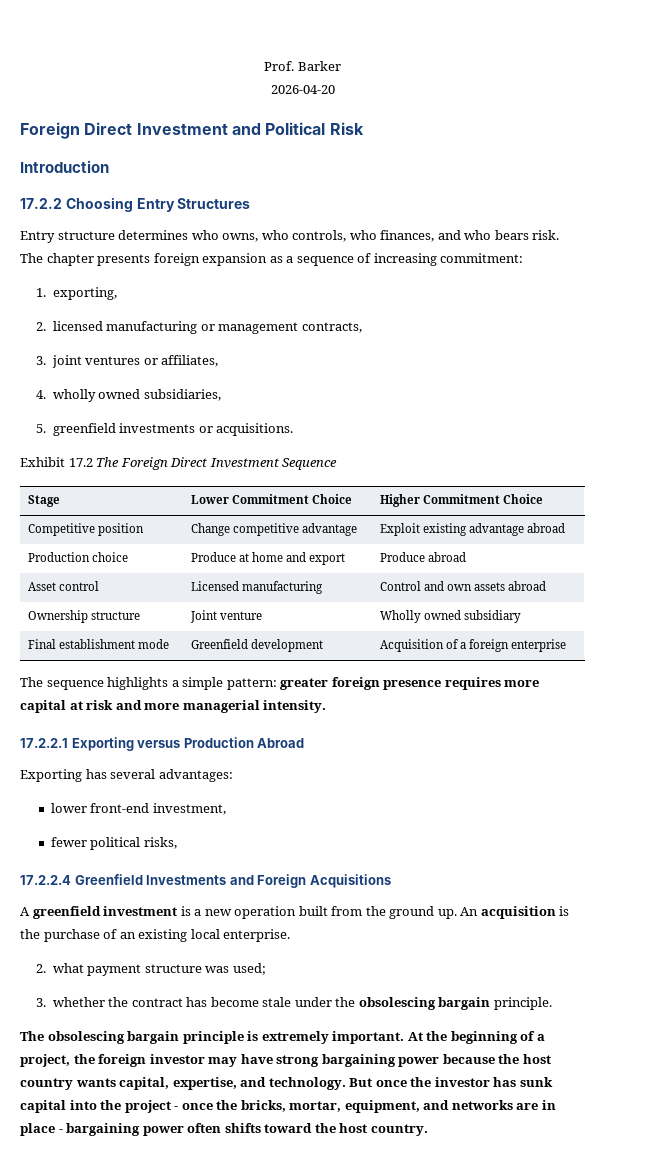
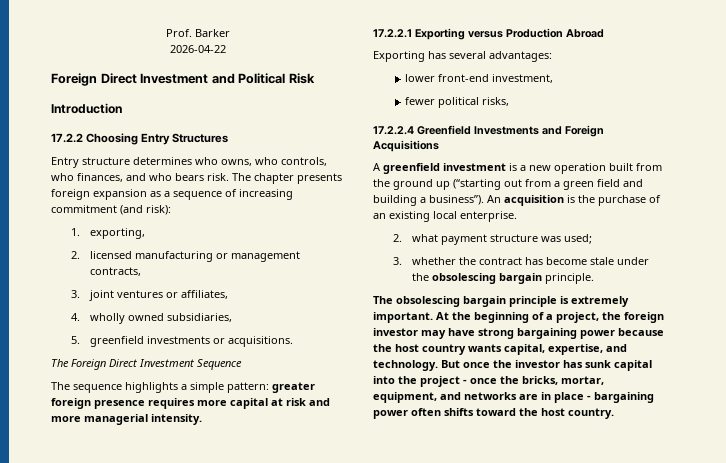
[270,85,335,94] 2026-04-20 -> [170,45,226,53] 2026-04-22
[440,253,524,263] commitment: -> [51,205,171,215] commitment (and risk):
[20,457,93,467] Exhibit 17.2 -> (294, 341) none
[28,495,61,507] [191,494,353,504] [380,494,544,507] [28,523,145,536] [191,523,358,536] [380,523,566,536] [28,552,129,562] [191,552,346,565] [380,552,467,562] [28,581,100,591] [191,581,324,594] [380,581,547,591] [28,610,141,623] [190,610,263,623] [380,610,522,623] [28,639,170,649] [191,639,324,652] [380,639,567,652] // Stage | Lower Commitment Choice | Higher Commitment Choice // Competitive position | Change competitive advantage | Exploit existing advantage abroad // Production choice | Produce at home and export | Produce abroad // Asset control | Licensed manufacturing | Control and own assets abroad // Ownership structure | Joint venture | Wholly owned subsidiary // Final establishment mode | Greenfield development | Acquisition of a foreign enterprise -> (242, 364) none
[437,909,457,919] up. -> [436,179,643,190] [373,195,484,206] up (“starting out from a green field and building a business”).

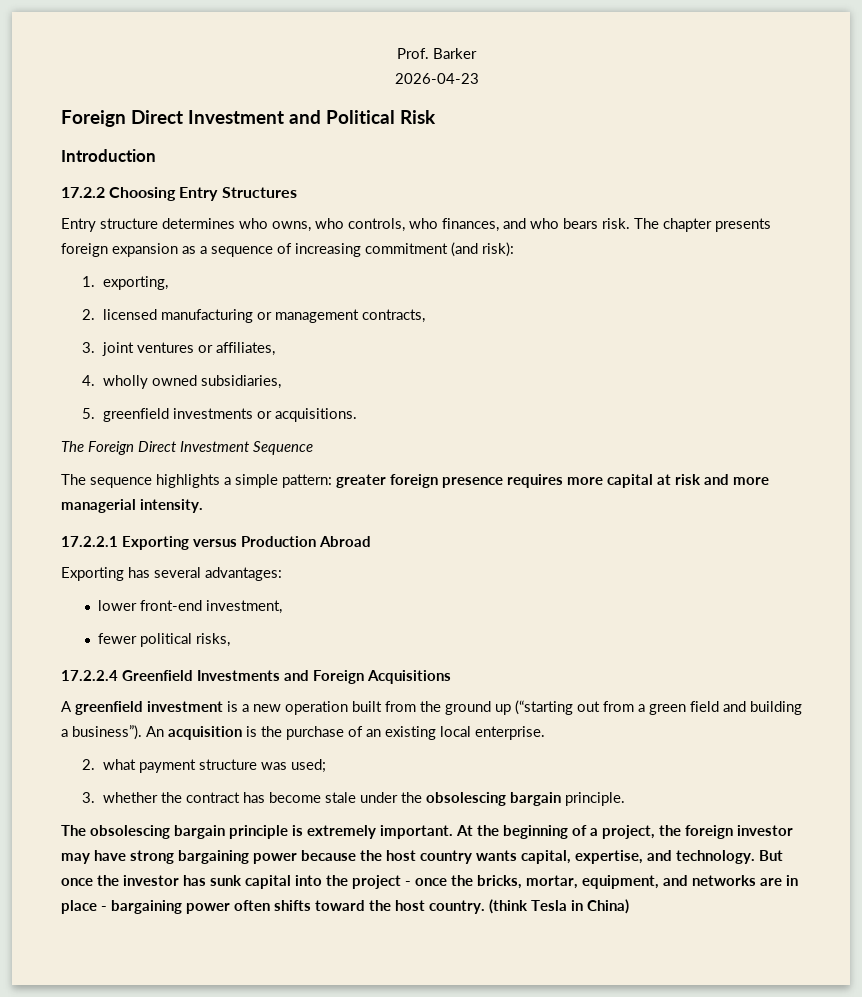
[170,45,226,53] 2026-04-22 -> [394,73,479,84] 2026-04-23
(614, 413) none -> [489,899,629,914] (think Tesla in China)

